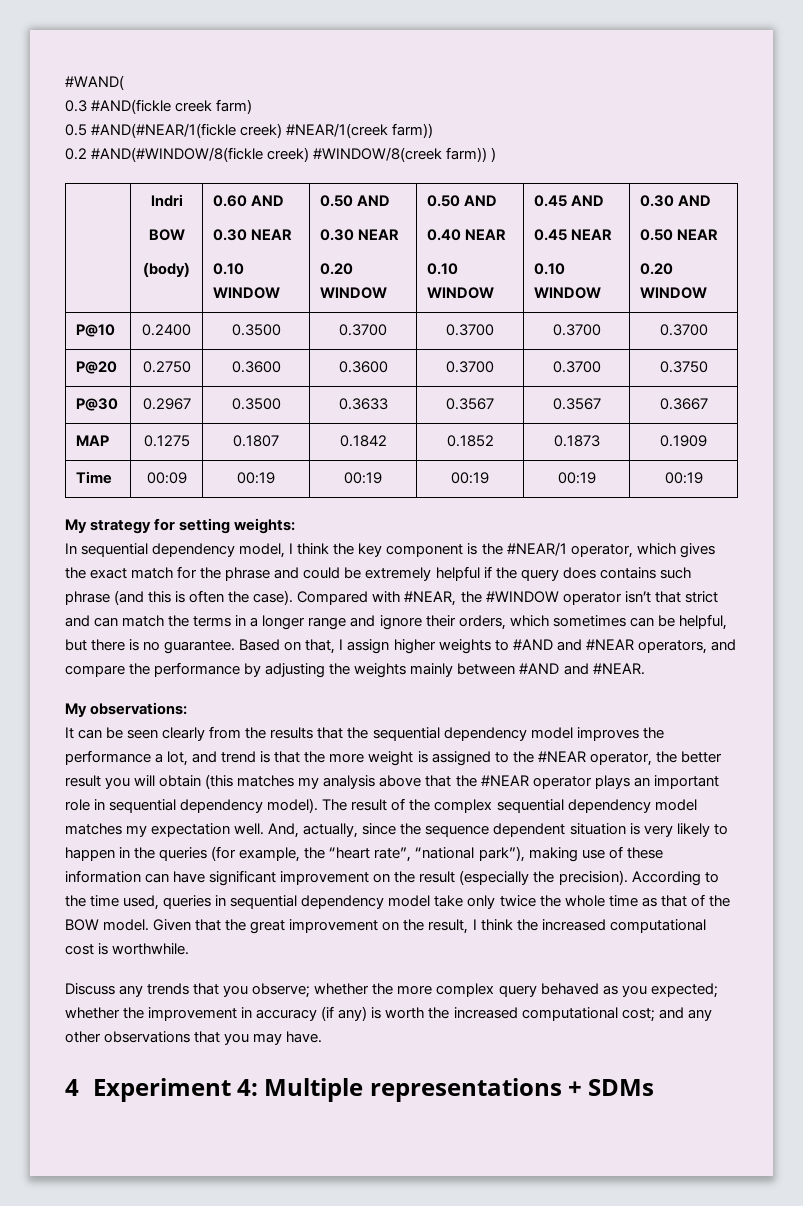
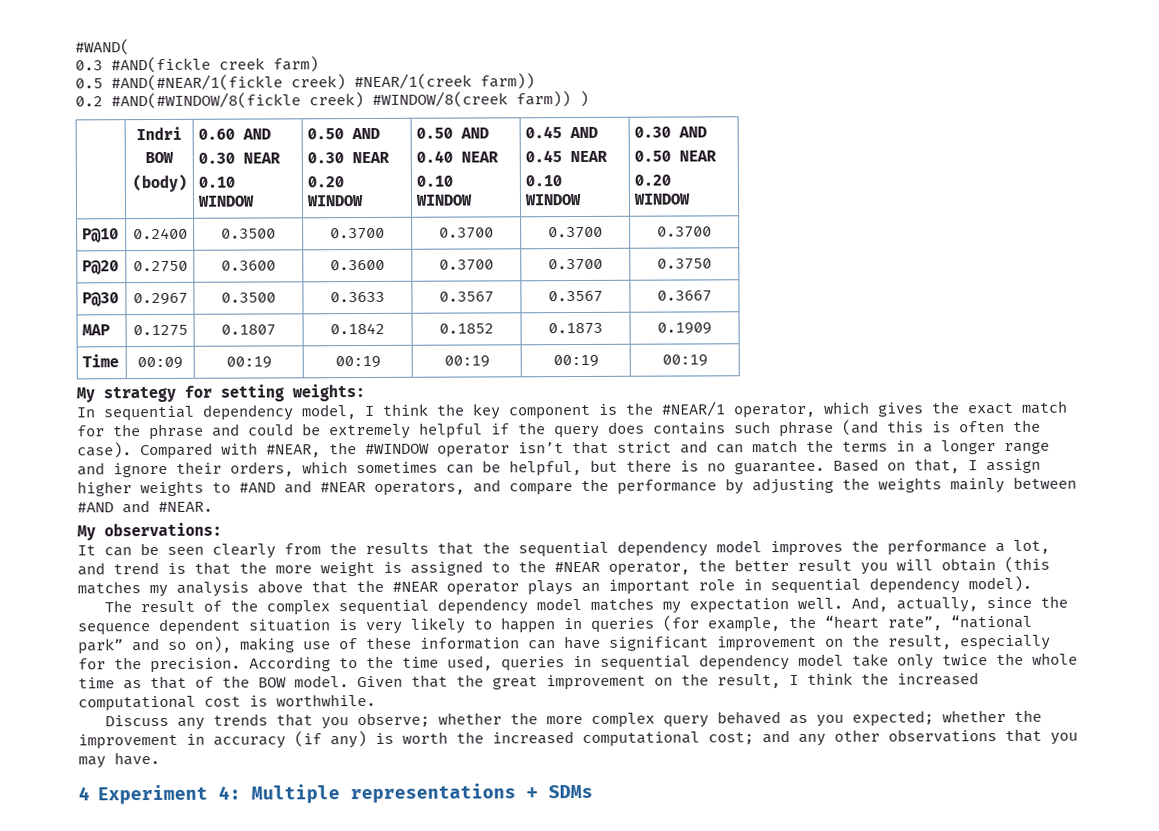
(319, 805) none -> (1032, 584) //
[134,847,156,859] the -> (583, 623) none
[478,846,525,862] park”), -> [78,636,232,655] park” and so on),
[419,870,628,885] result (especially the precision). -> [888,634,1051,651] [78,657,241,674] result, especially for the precision.

